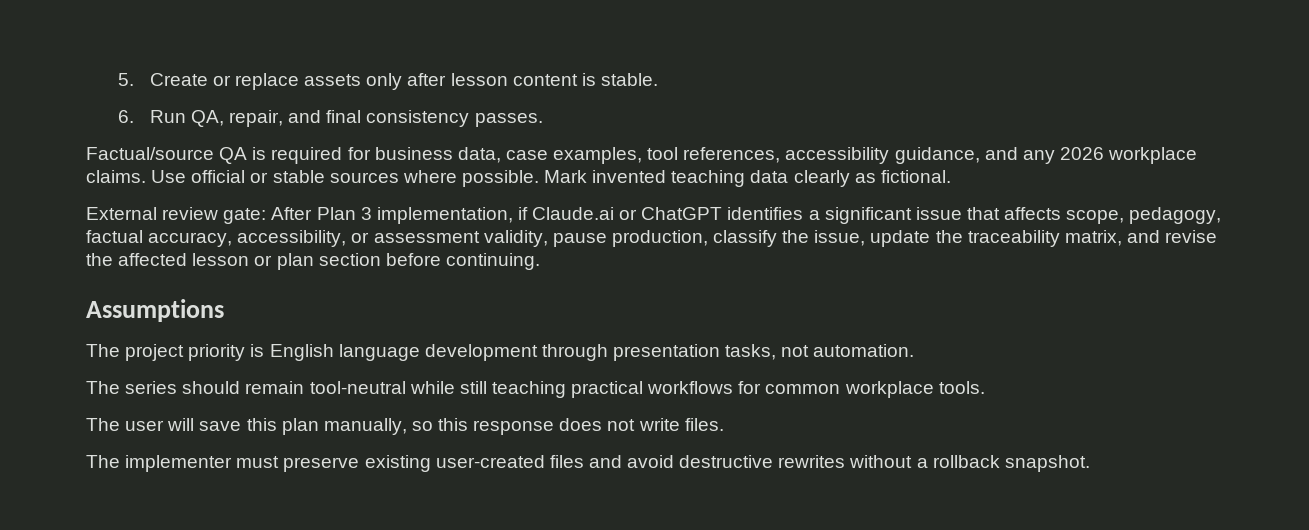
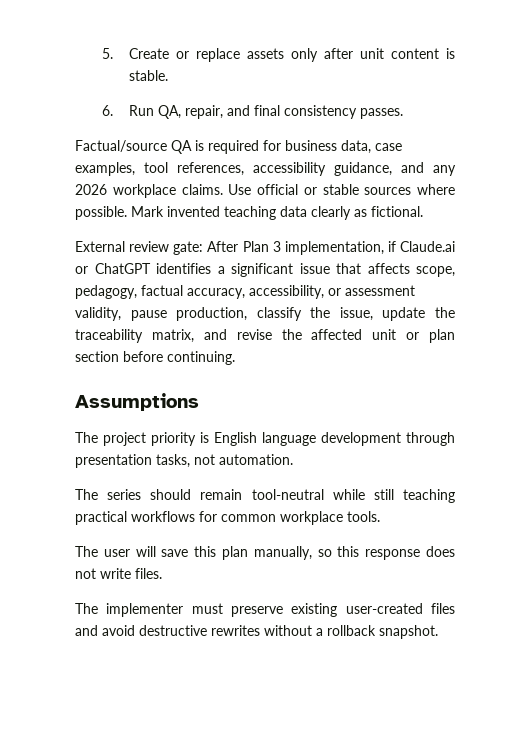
[450,73,508,86] lesson -> [360,48,385,59] unit
[192,253,250,266] lesson -> [372,329,397,340] unit

